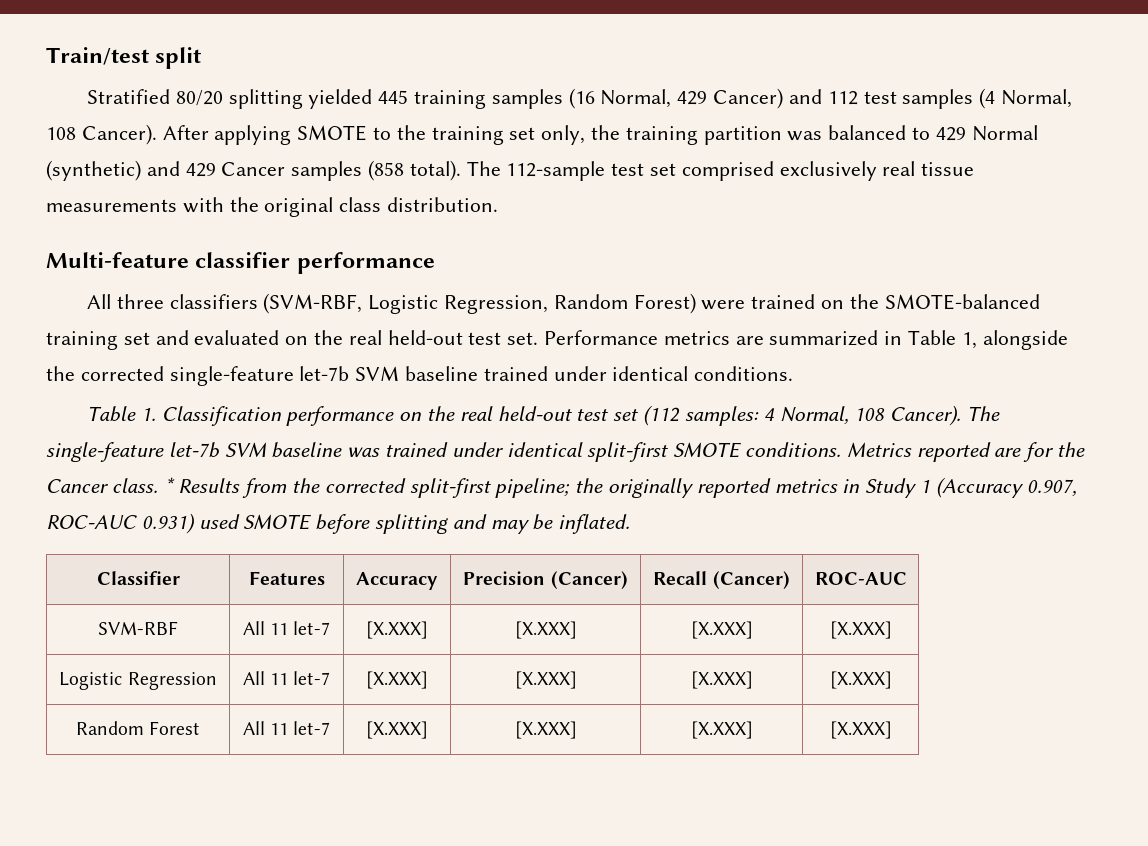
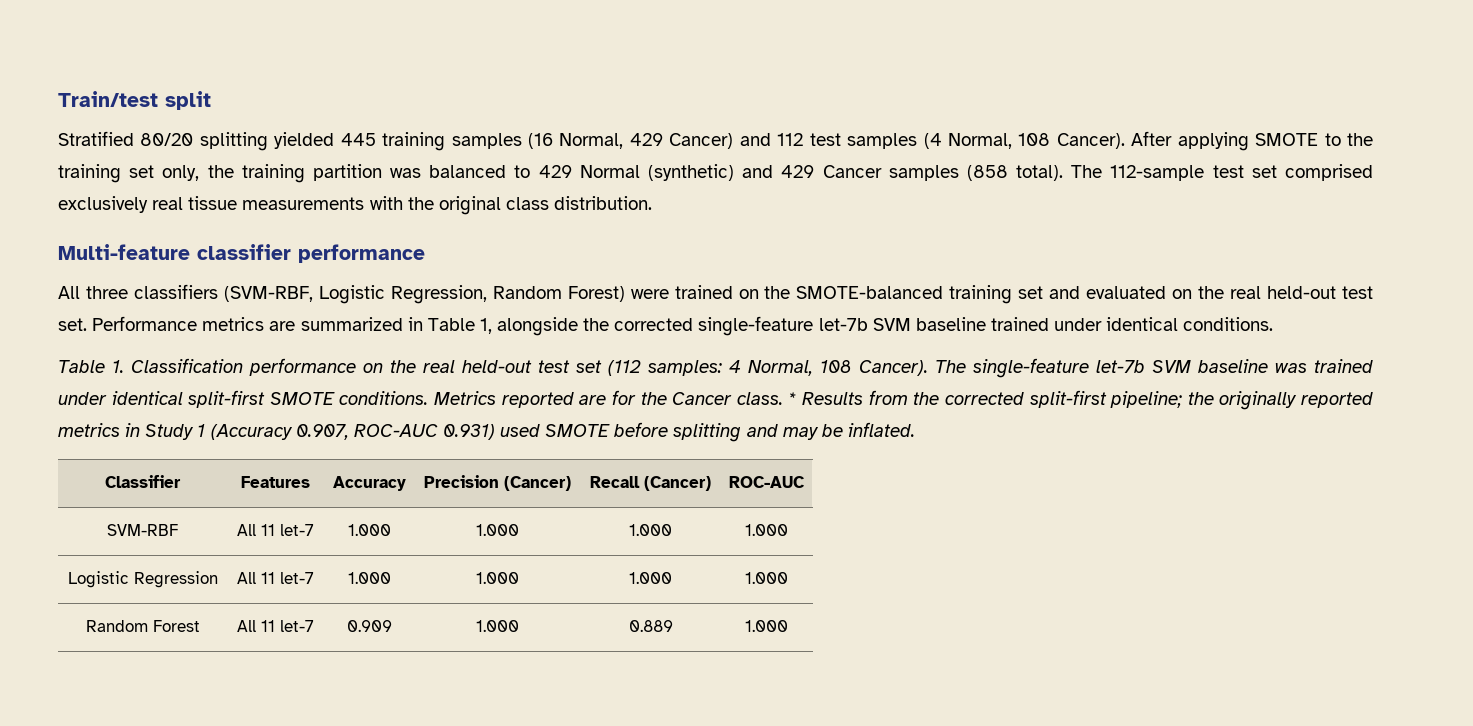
[365,621,428,639] [514,621,577,639] [690,621,753,639] [829,621,892,639] [X.XXX] | [X.XXX] | [X.XXX] | [X.XXX] -> [347,524,391,536] [476,524,519,536] [629,524,672,536] [745,524,788,536] 1.000 | 1.000 | 1.000 | 1.000
[365,671,428,689] [514,671,577,689] [690,671,753,689] [829,671,892,689] [X.XXX] | [X.XXX] | [X.XXX] | [X.XXX] -> [347,572,391,584] [476,572,519,584] [629,572,672,584] [745,572,788,584] 1.000 | 1.000 | 1.000 | 1.000
[365,721,428,739] [514,721,577,739] [690,721,753,739] [829,721,892,739] [X.XXX] | [X.XXX] | [X.XXX] | [X.XXX] -> [346,620,392,632] [476,620,519,632] [628,620,673,632] [745,620,788,632] 0.909 | 1.000 | 0.889 | 1.000

